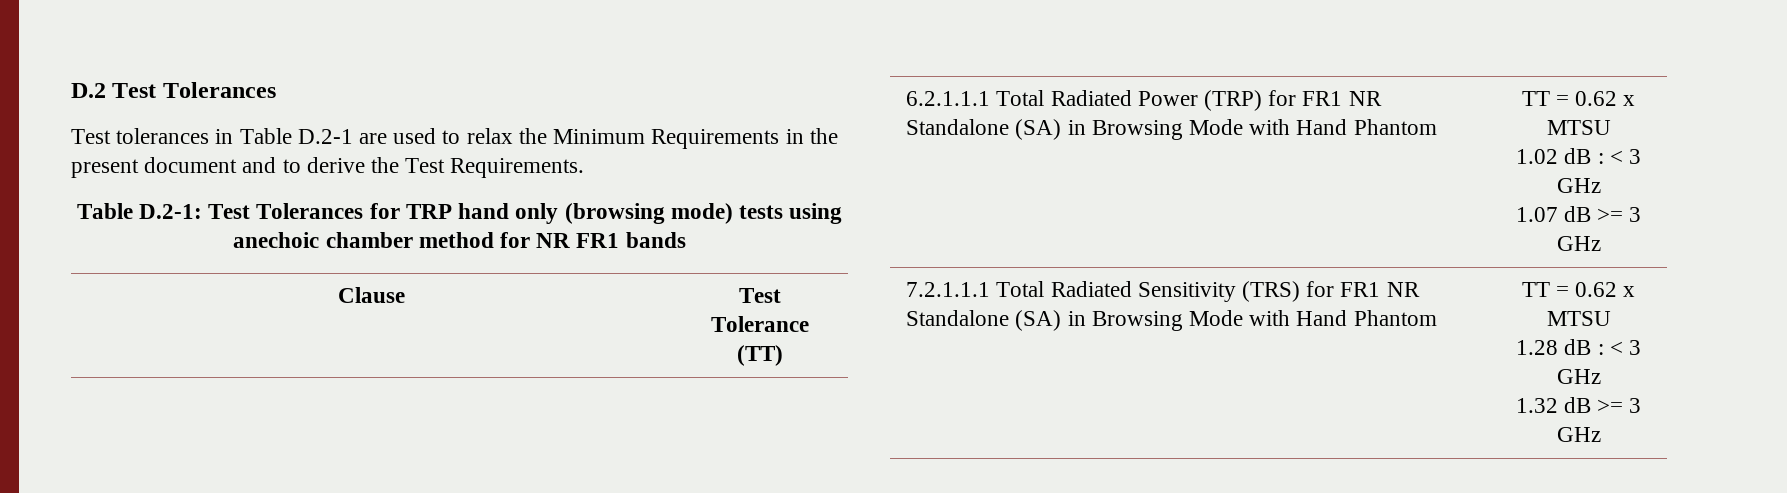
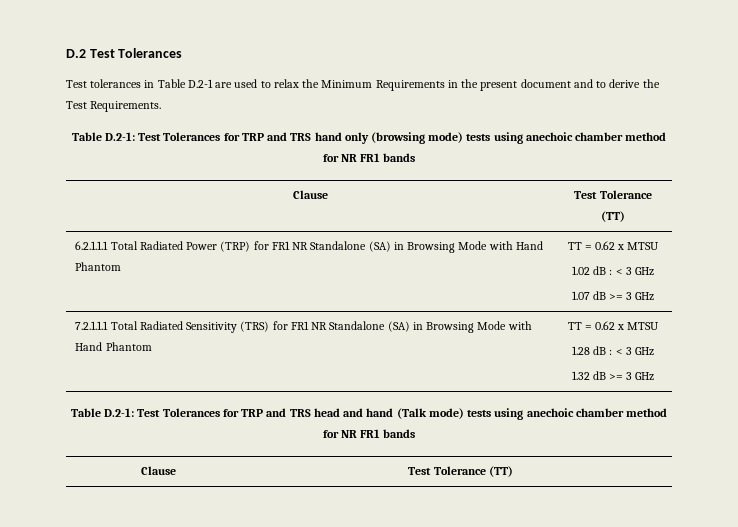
(452, 211) none -> [267,132,312,141] and TRS
(1601, 434) none -> [70,408,668,420] [322,429,416,438] [140,466,176,475] [408,466,513,477] // Table D.2-1: Test Tolerances for TRP and TRS head and hand (Talk mode) tests using anechoic chamber method for NR FR1 bands // Clause | Test Tolerance (TT)

